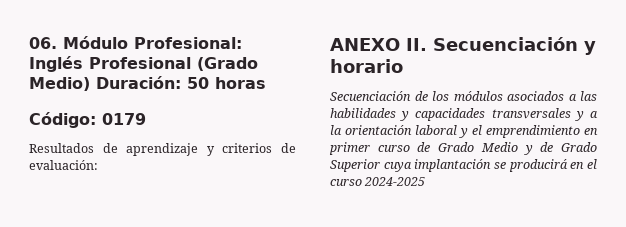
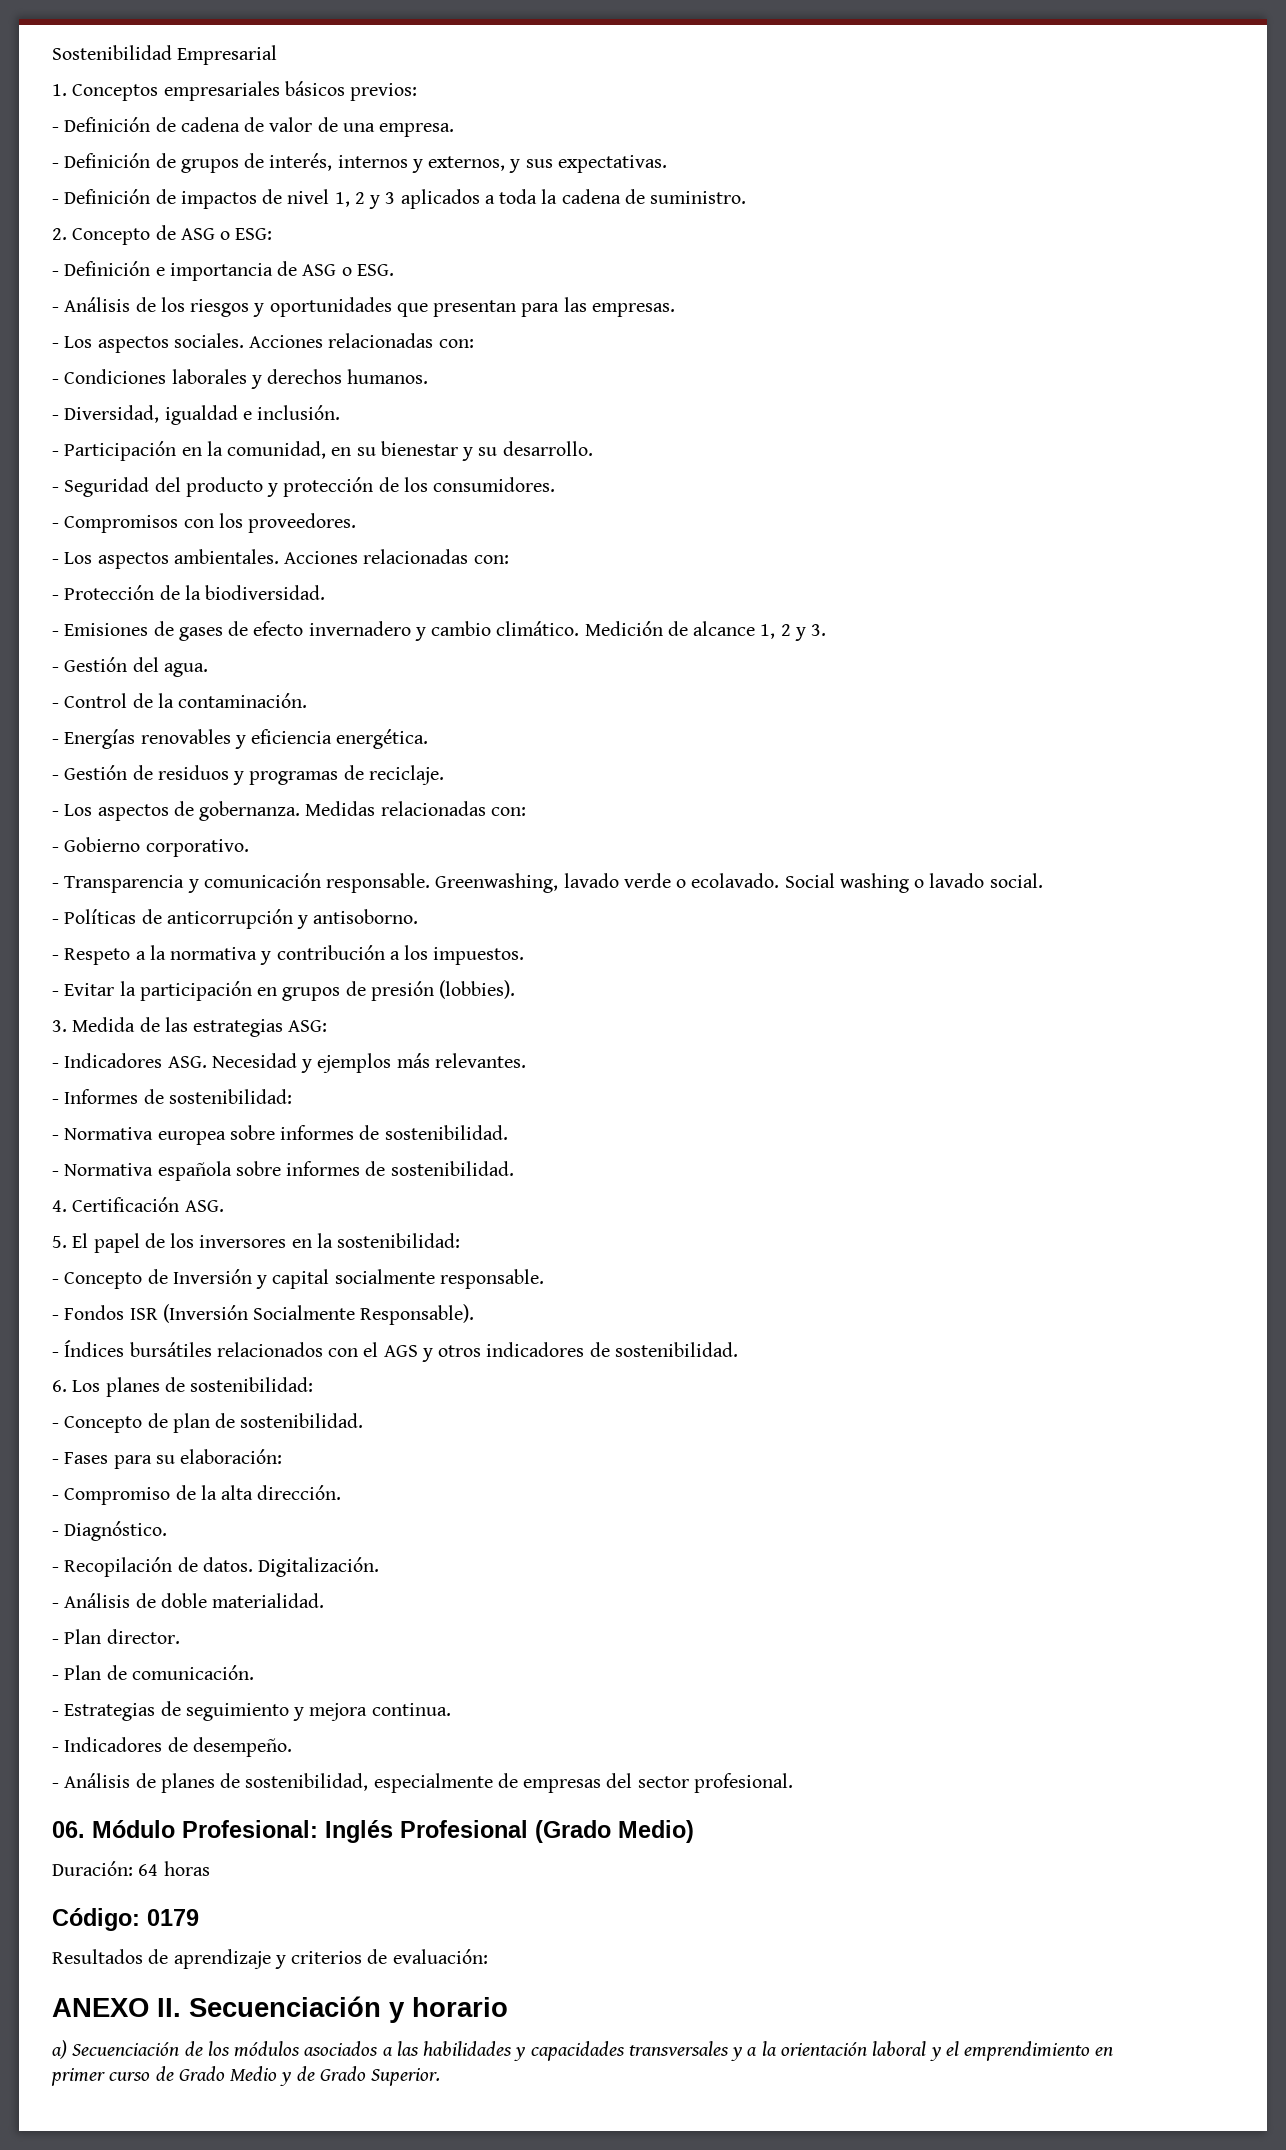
(29, 43) none -> [52,45,278,65] [52,81,418,101] [52,117,455,137] [52,153,667,173] [52,189,747,209] [52,225,273,245] [52,261,394,281] [52,297,675,317] [52,333,474,353] [52,369,429,389] [52,405,341,425] [52,441,593,461] [52,477,556,497] [52,513,357,533] [52,549,509,569] [52,585,326,600] [52,621,827,641] [52,657,208,677] [52,693,308,708] [52,729,429,749] [52,765,444,785] [52,801,526,821] [52,837,249,857] [52,873,1043,893] [52,909,419,929] [52,945,525,965] [52,980,516,1001] [52,1017,328,1037] [52,1053,526,1073] [52,1089,292,1104] [52,1125,508,1145] [52,1161,514,1181] [52,1197,224,1212] [52,1233,461,1253] [52,1269,544,1289] [52,1304,475,1325] [52,1339,738,1362] [52,1377,314,1397] [52,1413,364,1433] [52,1449,283,1469] [52,1485,342,1505] [52,1521,168,1541] [52,1557,380,1577] [52,1593,325,1608] [52,1629,180,1644] [52,1665,254,1680] [52,1701,451,1721] [52,1737,292,1757] [52,1773,793,1793] Sostenibilidad Empresarial // 1. Conceptos empresariales básicos previos: // - Definición de cadena de valor de una empresa. // - Definición de grupos de interés, internos y externos, y sus expectativas. // - Definición de impactos de nivel 1, 2 y 3 aplicados a toda la cadena de suministro. // 2. Concepto de ASG o ESG: // - Definición e importancia de ASG o ESG. // - Análisis de los riesgos y oportunidades que presentan para las empresas. // - Los aspectos sociales. Acciones relacionadas con: // - Condiciones laborales y derechos humanos. // - Diversidad, igualdad e inclusión. // - Participación en la comunidad, en su bienestar y su desarrollo. // - Seguridad del producto y protección de los consumidores. // - Compromisos con los proveedores. // - Los aspectos ambientales. Acciones relacionadas con: // - Protección de la biodiversidad. // - Emisiones de gases de efecto invernadero y cambio climático. Medición de alcance 1, 2 y 3. // - Gestión del agua. // - Control de la contaminación. // - Energías renovables y eficiencia energética. // - Gestión de residuos y programas de reciclaje. // - Los aspectos de gobernanza. Medidas relacionadas con: // - Gobierno corporativo. // - Transparencia y comunicación responsable. Greenwashing, lavado verde o ecolavado. Social washing o lavado social. // - Políticas de anticorrupción y antisoborno. // - Respeto a la normativa y contribución a los impuestos. // - Evitar la participación en grupos de presión (lobbies). // 3. Medida de las estrategias ASG: // - Indicadores ASG. Necesidad y ejemplos más relevantes. // - Informes de sostenibilidad: // - Normativa europea sobre informes de sostenibilidad. // - Normativa española sobre informes de sostenibilidad. // 4. Certificación ASG. // 5. El papel de los inversores en la sostenibilidad: // - Concepto de Inversión y capital socialmente responsable. // - Fondos ISR (Inversión Socialmente Responsable). // - Índices bursátiles relacionados con el AGS y otros indicadores de sostenibilidad. // 6. Los planes de sostenibilidad: // - Concepto de plan de sostenibilidad. // - Fases para su elaboración: // - Compromiso de la alta dirección. // - Diagnóstico. // - Recopilación de datos. Digitalización. // - Análisis de doble materialidad. // - Plan director. // - Plan de comunicación. // - Estrategias de seguimiento y mejora continua. // - Indicadores de desempeño. // - Análisis de planes de sostenibilidad, especialmente de empresas del sector profesional. //
[96,76,209,89] Duración: 50 -> [52,1861,159,1876] // Duración: 64
(403, 66) none -> [52,2040,67,2059] a)
[330,159,597,172] [330,177,426,186] Superior cuya implantación se producirá en el curso 2024-2025 -> [371,2068,441,2086] Superior.

